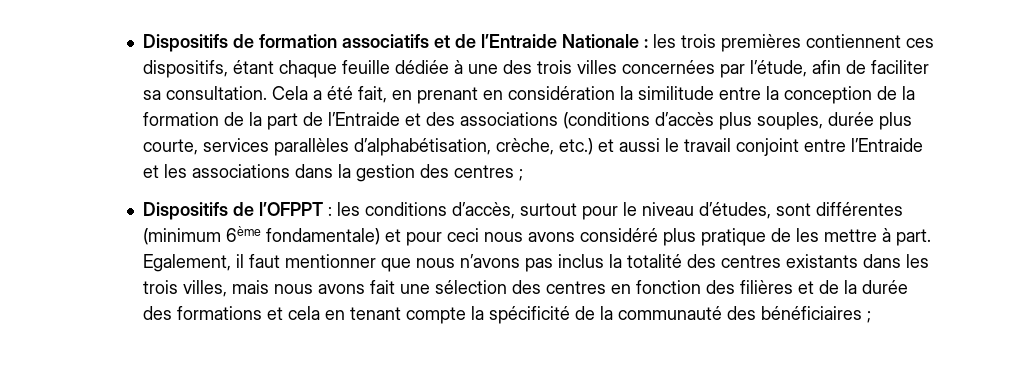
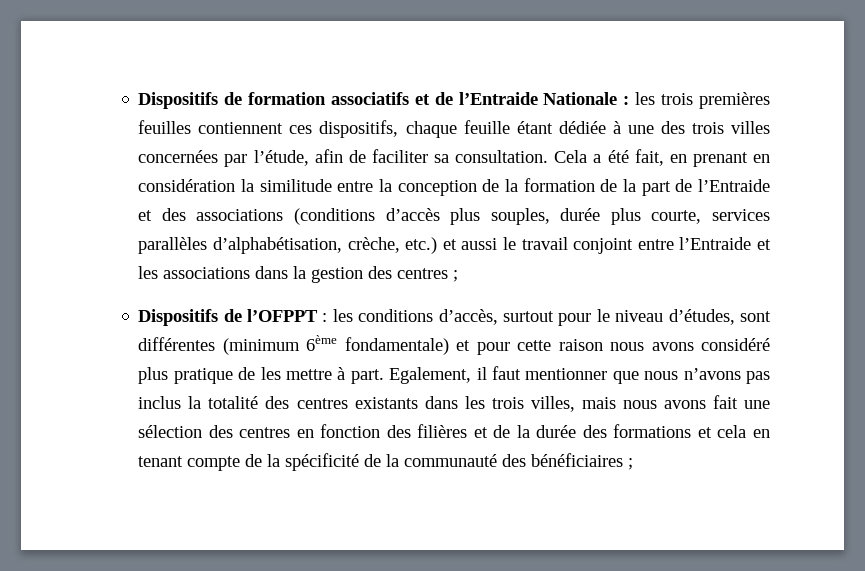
(802, 43) none -> [138,120,192,134] feuilles
[233,60,275,74] étant -> (399, 129) none
(391, 67) none -> [516,121,553,134] étant
[447,228,480,242] ceci -> [517,339,603,351] cette raison
(467, 315) none -> [245,454,263,467] de

